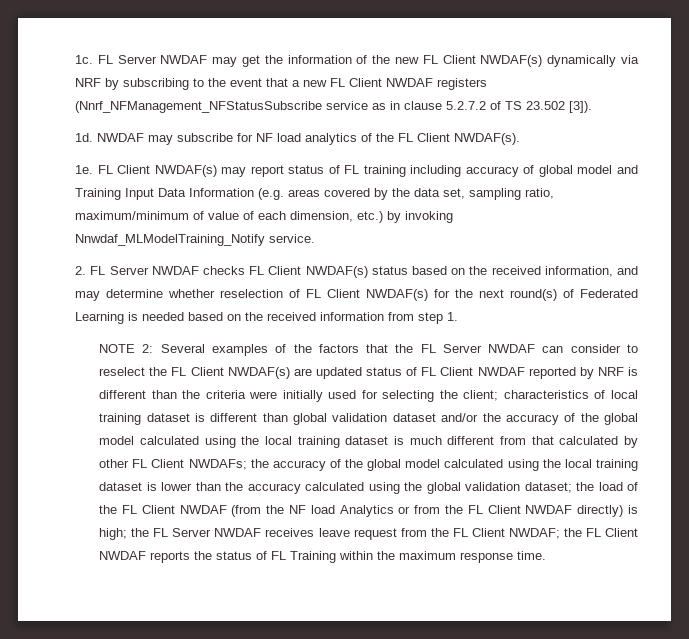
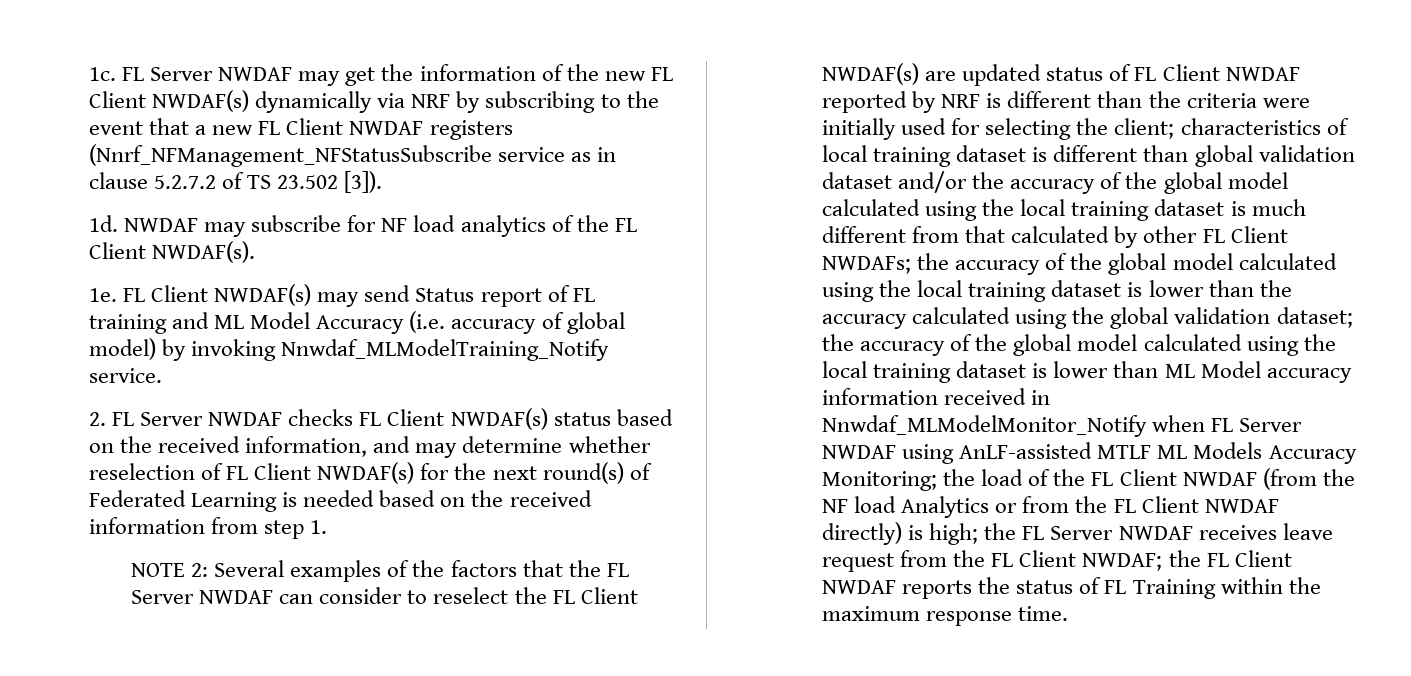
[250,165,638,177] [75,188,555,200] [75,211,384,223] report status of FL training including accuracy of global model and Training Input Data Information (e.g. areas covered by the data set, sampling ratio, maximum/minimum of value of each dimension, etc.) -> [364,285,595,307] [89,311,625,334] [89,338,157,360] send Status report of FL training and ML Model Accuracy (i.e. accuracy of global model)
(595, 486) none -> [860,334,1336,356] [822,361,1352,383] [822,388,1051,405] [822,415,1303,437] [822,442,1357,464] [822,469,976,491] accuracy of the global model calculated using the local training dataset is lower than ML Model accuracy information received in Nnwdaf_MLModelMonitor_Notify when FL Server NWDAF using AnLF-assisted MTLF ML Models Accuracy Monitoring; the

